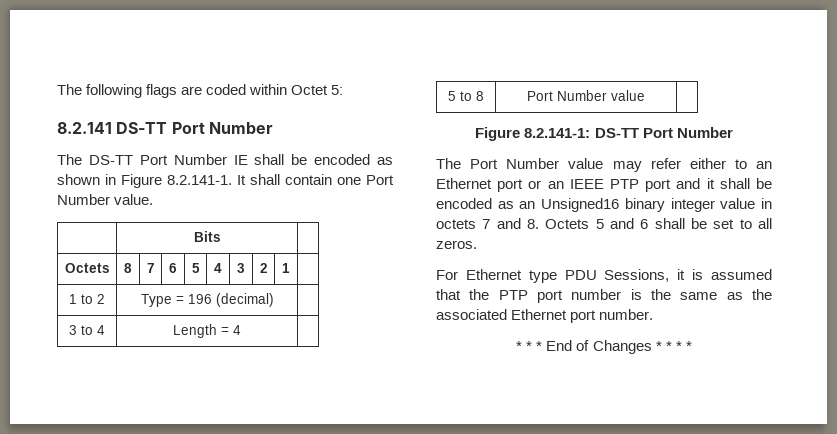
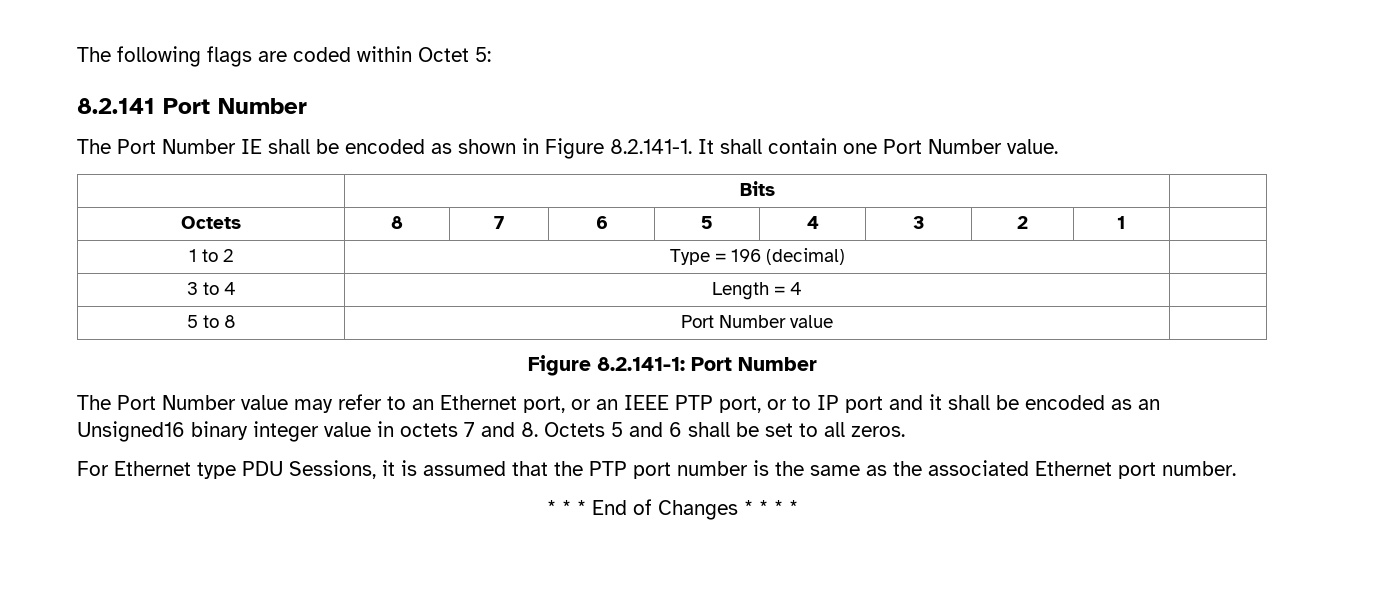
[116,122,273,134] [57,154,133,165] DS-TT Port Number // The DS-TT -> [163,98,307,114] [77,139,111,154] Port Number // The
[594,128,639,138] DS-TT -> (685, 364) none
[689,158,726,169] either -> (382, 402) none
[497,179,524,192] port -> [523,396,565,413] port,
(639, 184) none -> [719,395,839,413] port, or to IP

